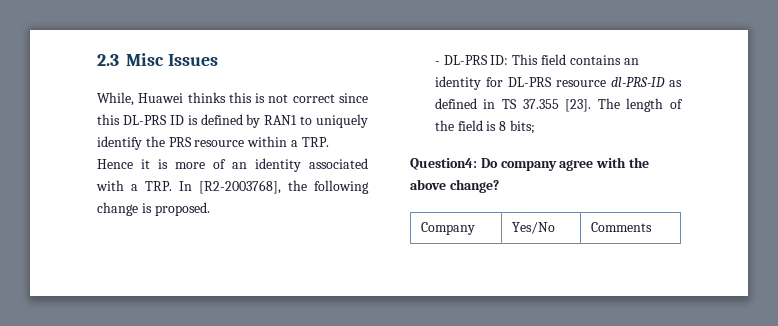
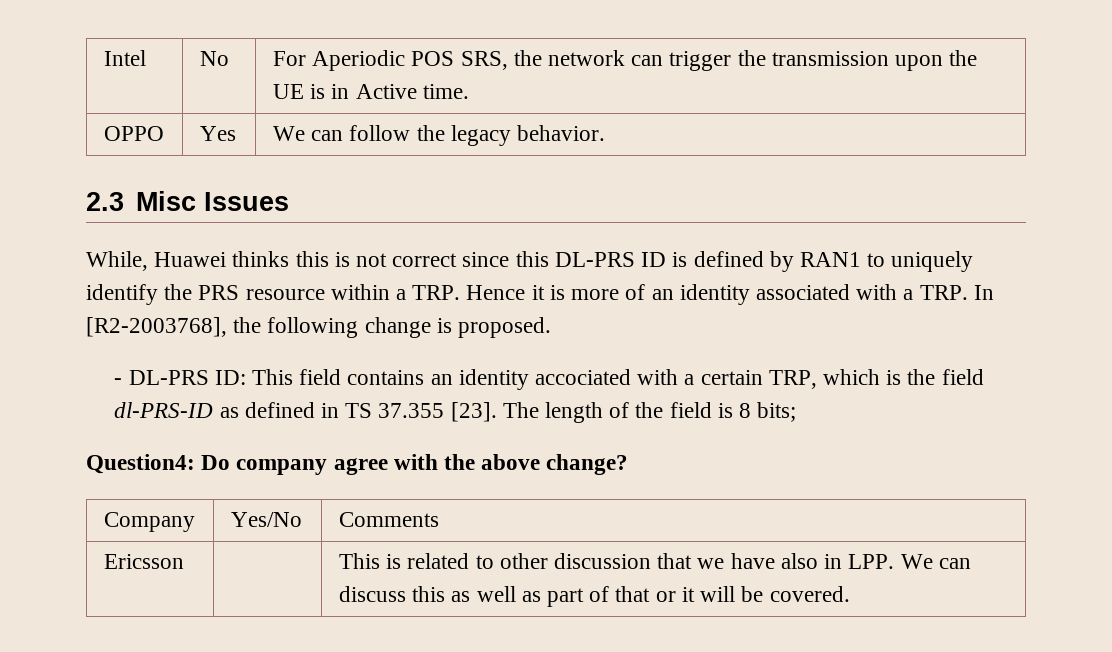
(97, 60) none -> [103,50,146,66] [199,51,229,66] [272,50,978,71] [272,84,469,99] [103,126,164,141] [199,126,236,141] [272,125,606,146] Intel | No | For Aperiodic POS SRS, the network can trigger the transmission upon the UE is in Active time. // OPPO | Yes | We can follow the legacy behavior. //
[485,77,606,87] for DL-PRS resource -> [535,369,984,389] accociated with a certain TRP, which is the field
(652, 227) none -> [103,554,184,569] [338,553,971,569] [338,586,850,607] // Ericsson | | This is related to other discussion that we have also in LPP. We can discuss this as well as part of that or it will be covered.

